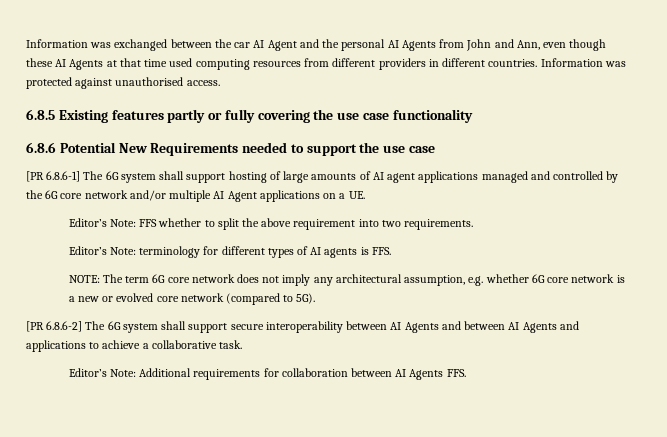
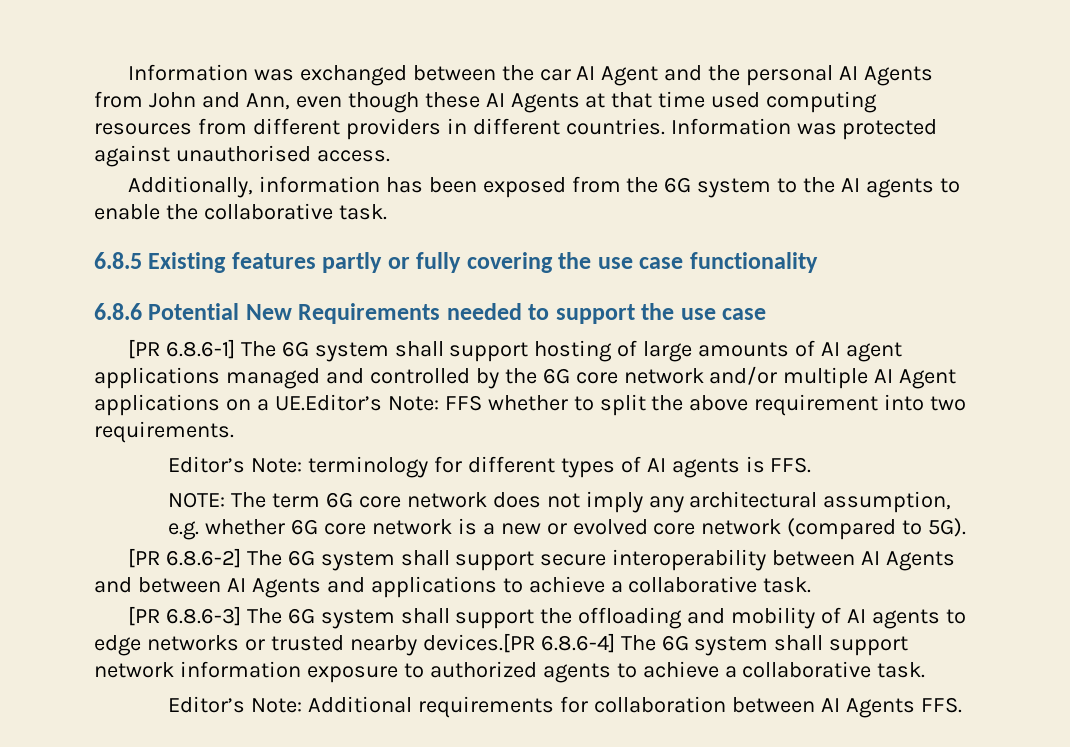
(220, 83) none -> [127,176,961,198] [94,203,387,220] // Additionally, information has been exposed from the 6G system to the AI agents to enable the collaborative task.
[348,191,365,199] [68,218,107,227] UE. // Editor’s -> [274,394,382,411] UE.Editor’s
(243, 344) none -> [127,606,967,629] [94,633,909,656] [94,661,926,683] // [PR 6.8.6-3] The 6G system shall support the offloading and mobility of AI agents to edge networks or trusted nearby devices.[PR 6.8.6-4] The 6G system shall support network information exposure to authorized agents to achieve a collaborative task.

